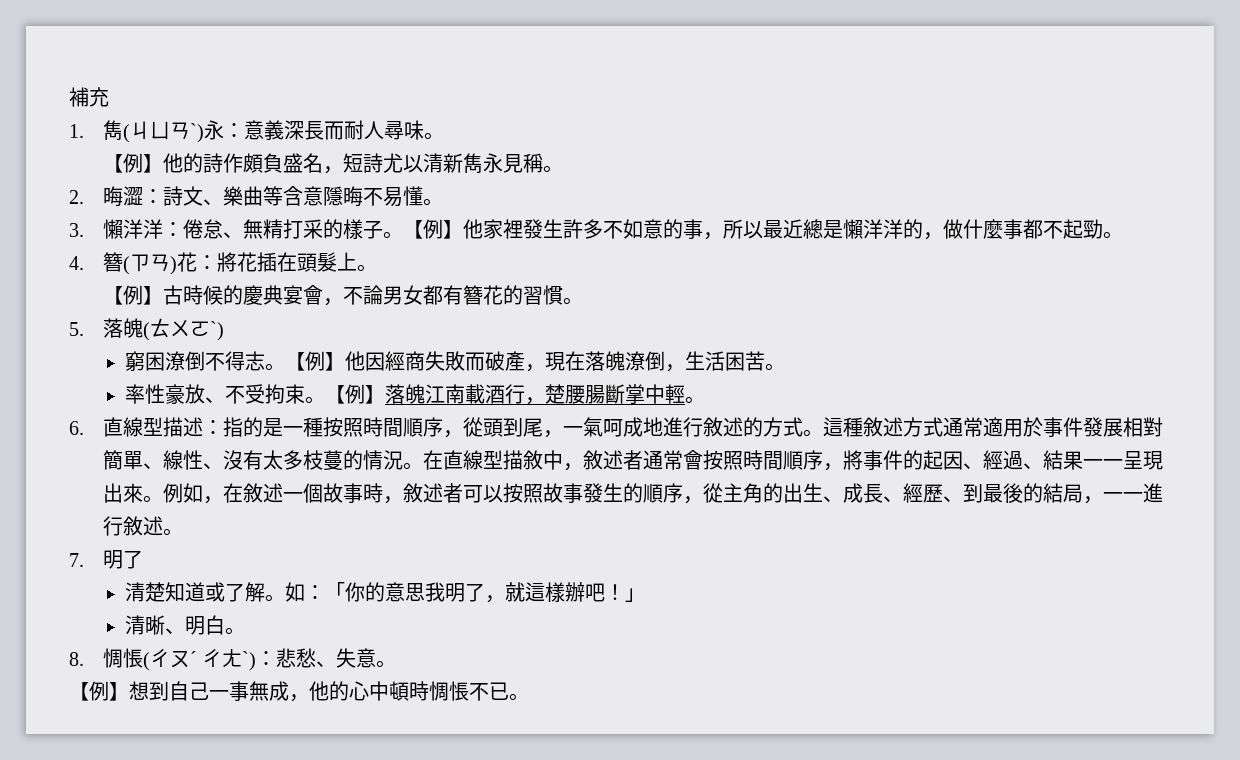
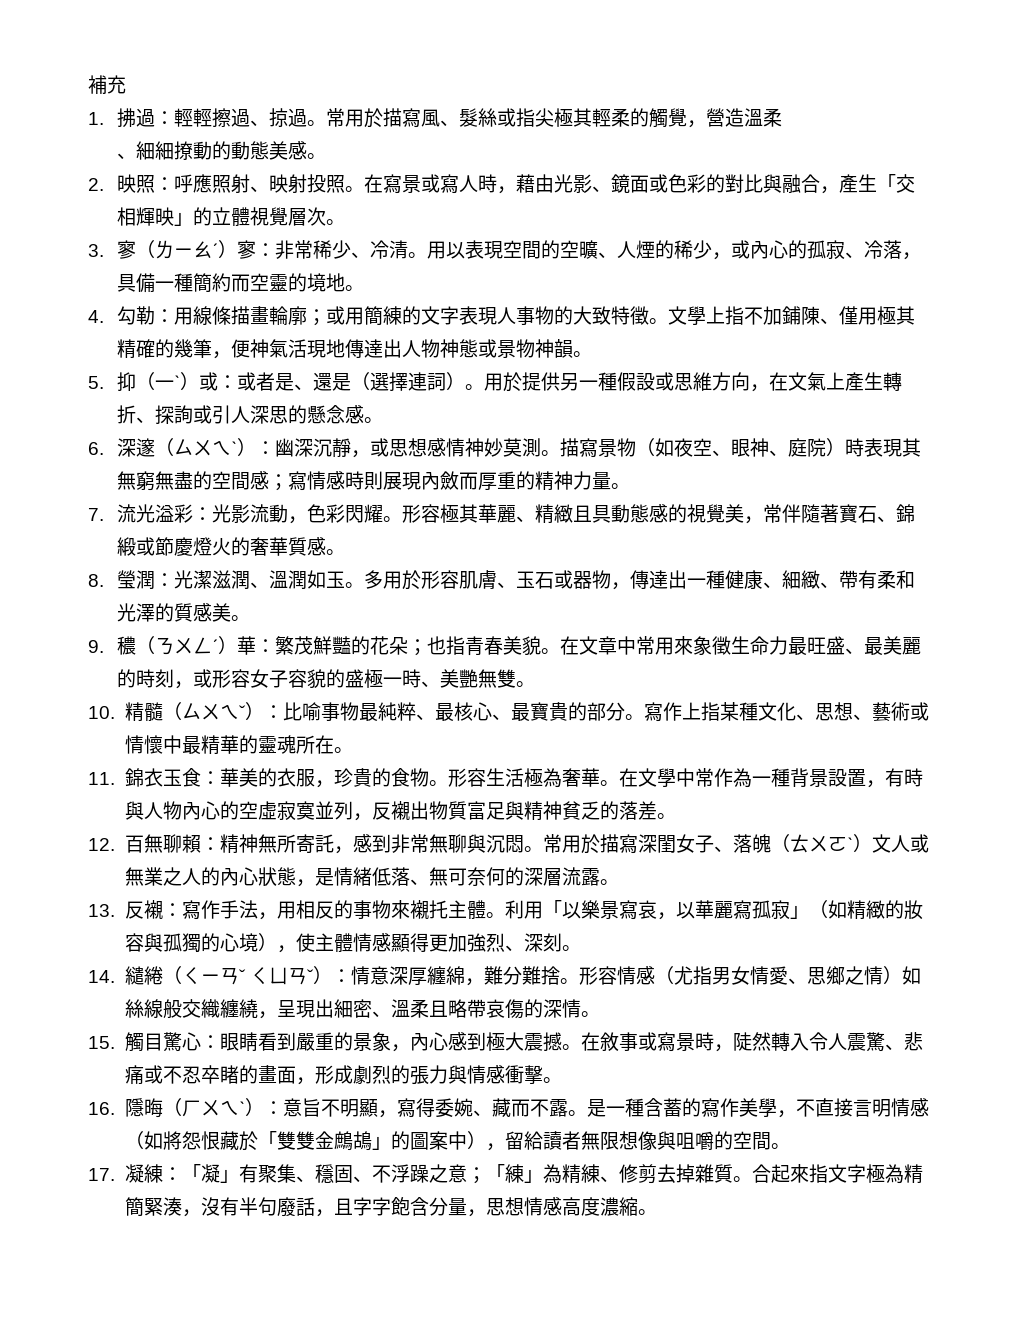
[102,120,444,143] [102,153,563,174] [69,186,443,207] [69,219,1123,240] [69,252,377,275] [102,285,583,306] [69,318,224,341] [124,351,785,372] [124,384,705,405] [69,417,1163,438] [102,450,1163,471] [102,483,1163,504] [102,516,183,536] [69,550,143,569] [124,582,645,603] [124,615,245,635] [69,648,397,671] [69,681,509,702] 雋(ㄐㄩㄢˋ)永：意義深長而耐人尋味。 // 【例】他的詩作頗負盛名，短詩尤以清新雋永見稱。 // 2.晦澀：詩文、樂曲等含意隱晦不易懂。 // 3.懶洋洋：倦怠、無精打采的樣子。【例】他家裡發生許多不如意的事，所以最近總是懶洋洋的，做什麼事都不起勁。 // 4.簪(ㄗㄢ)花：將花插在頭髮上。 // 【例】古時候的慶典宴會，不論男女都有簪花的習慣。 // 5.落魄(ㄊㄨㄛˋ) // 窮困潦倒不得志。【例】他因經商失敗而破產，現在落魄潦倒，生活困苦。 // 率性豪放、不受拘束。【例】落魄江南載酒行，楚腰腸斷掌中輕。 // 6.直線型描述：指的是一種按照時間順序，從頭到尾，一氣呵成地進行敘述的方式。這種敘述方式通常適用於事件發展相對簡單、線性、沒有太多枝蔓的情況。在直線型描敘中，敘述者通常會按照時間順序，將事件的起因、經過、結果一一呈現出來。例如，在敘述一個故事時，敘述者可以按照故事發生的順序，從主角的出生、成長、經歷、到最後的結局，一一進行敘述。 // 7.明了 // 清楚知道或了解。如：「你的意思我明了，就這樣辦吧！」 // 清晰、明白。 // 8.惆悵(ㄔㄡˊ ㄔㄤˋ)：悲愁、失意。 // 【例】想到自己一事無成，他的心中頓時惆悵不已 -> [117,108,783,128] [117,141,327,160] [88,174,916,194] [117,207,346,226] [88,240,922,260] [117,273,365,293] [88,306,916,326] [117,339,593,359] [88,372,903,392] [117,405,384,425] [88,438,922,458] [117,471,631,491] [88,504,916,524] [117,537,346,556] [88,570,916,590] [117,603,251,622] [88,636,922,656] [117,669,536,689] [88,702,929,722] [124,735,353,754] [88,768,923,788] [124,801,676,821] [88,834,929,854] [124,867,619,887] [88,900,923,920] [124,933,581,953] [88,966,921,986] [124,999,600,1019] [88,1032,923,1052] [124,1065,562,1085] [88,1098,929,1118] [124,1131,790,1151] [88,1164,923,1184] [124,1196,638,1217] 拂過：輕輕擦過、掠過。常用於描寫風、髮絲或指尖極其輕柔的觸覺，營造溫柔 // 、細細撩動的動態美感。 // 2.映照：呼應照射、映射投照。在寫景或寫人時，藉由光影、鏡面或色彩的對比與融合，產生「交相輝映」的立體視覺層次。 // 3.寥（ㄌㄧㄠˊ）寥：非常稀少、冷清。用以表現空間的空曠、人煙的稀少，或內心的孤寂、冷落，具備一種簡約而空靈的境地。 // 4.勾勒：用線條描畫輪廓；或用簡練的文字表現人事物的大致特徵。文學上指不加鋪陳、僅用極其精確的幾筆，便神氣活現地傳達出人物神態或景物神韻。 // 5.抑（一ˋ）或：或者是、還是（選擇連詞）。用於提供另一種假設或思維方向，在文氣上產生轉折、探詢或引人深思的懸念感。 // 6.深邃（ㄙㄨㄟˋ）：幽深沉靜，或思想感情神妙莫測。描寫景物（如夜空、眼神、庭院）時表現其無窮無盡的空間感；寫情感時則展現內斂而厚重的精神力量。 // 7.流光溢彩：光影流動，色彩閃耀。形容極其華麗、精緻且具動態感的視覺美，常伴隨著寶石、錦緞或節慶燈火的奢華質感。 // 8.瑩潤：光潔滋潤、溫潤如玉。多用於形容肌膚、玉石或器物，傳達出一種健康、細緻、帶有柔和光澤的質感美。 // 9.穠（ㄋㄨㄥˊ）華：繁茂鮮豔的花朵；也指青春美貌。在文章中常用來象徵生命力最旺盛、最美麗的時刻，或形容女子容貌的盛極一時、美艷無雙。 // 10.精髓（ㄙㄨㄟˇ）：比喻事物最純粹、最核心、最寶貴的部分。寫作上指某種文化、思想、藝術或情懷中最精華的靈魂所在。 // 11.錦衣玉食：華美的衣服，珍貴的食物。形容生活極為奢華。在文學中常作為一種背景設置，有時與人物內心的空虛寂寞並列，反襯出物質富足與精神貧乏的落差。 // 12.百無聊賴：精神無所寄託，感到非常無聊與沉悶。常用於描寫深閨女子、落魄（ㄊㄨㄛˋ）文人或無業之人的內心狀態，是情緒低落、無可奈何的深層流露。 // 13.反襯：寫作手法，用相反的事物來襯托主體。利用「以樂景寫哀，以華麗寫孤寂」（如精緻的妝容與孤獨的心境），使主體情感顯得更加強烈、深刻。 // 14.繾綣（ㄑㄧㄢˇ ㄑㄩㄢˇ）：情意深厚纏綿，難分難捨。形容情感（尤指男女情愛、思鄉之情）如絲線般交織纏繞，呈現出細密、溫柔且略帶哀傷的深情。 // 15.觸目驚心：眼睛看到嚴重的景象，內心感到極大震撼。在敘事或寫景時，陡然轉入令人震驚、悲痛或不忍卒睹的畫面，形成劇烈的張力與情感衝擊。 // 16.隱晦（ㄏㄨㄟˋ）：意旨不明顯，寫得委婉、藏而不露。是一種含蓄的寫作美學，不直接言明情感（如將怨恨藏於「雙雙金鷓鴣」的圖案中），留給讀者無限想像與咀嚼的空間。 // 17.凝練：「凝」有聚集、穩固、不浮躁之意；「練」為精練、修剪去掉雜質。合起來指文字極為精簡緊湊，沒有半句廢話，且字字飽含分量，思想情感高度濃縮

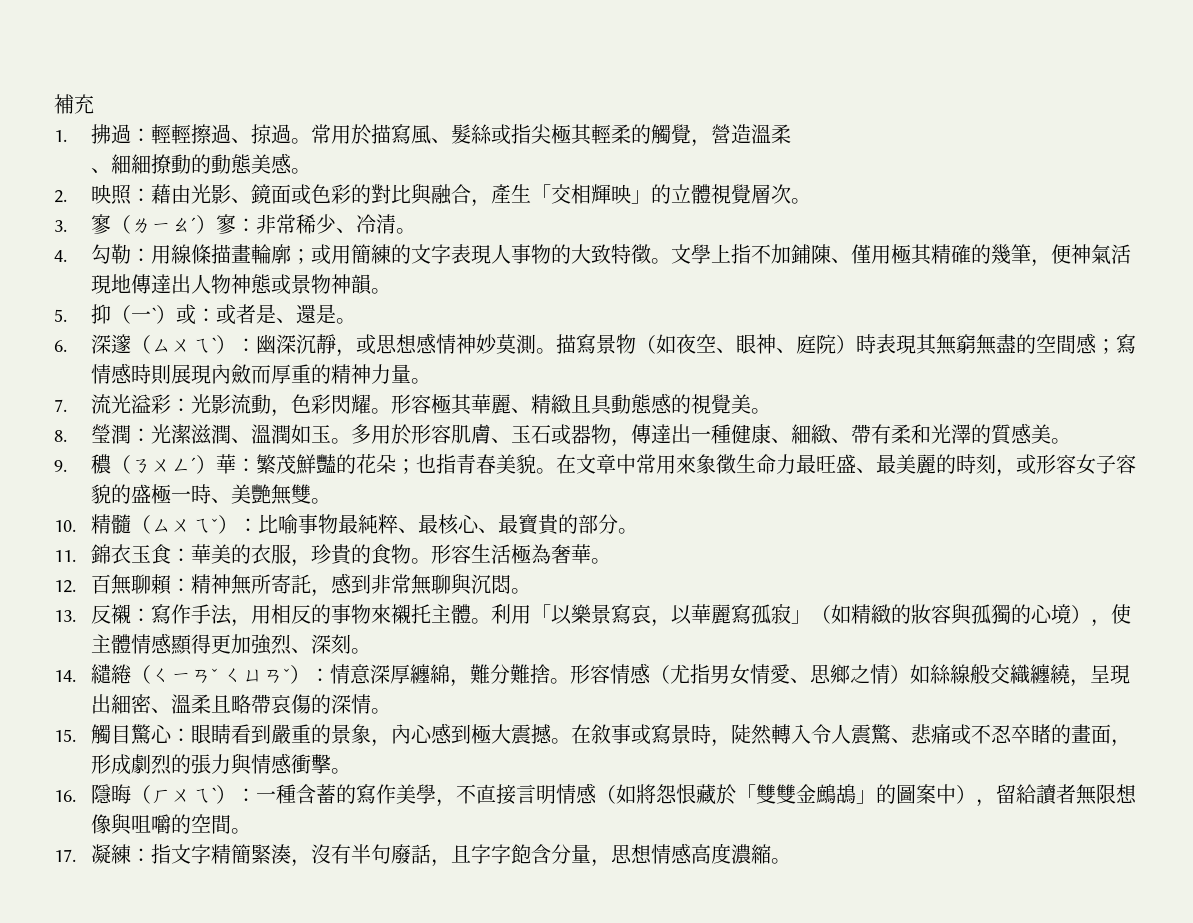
[174,174,517,194] 呼應照射、映射投照。在寫景或寫人時， -> (151, 195) none
[427,240,922,260] [117,273,365,293] 用以表現空間的空曠、人煙的稀少，或內心的孤寂、冷落，具備一種簡約而空靈的境地。 -> (416, 231) none
[351,372,903,392] [117,405,365,425] （選擇連詞）。用於提供另一種假設或思維方向，在文氣上產生轉折、探詢或引人深思的懸念感 -> (336, 314) none
[744,504,916,524] [117,537,327,556] ，常伴隨著寶石、錦緞或節慶燈火的奢華質感 -> (751, 404) none
[643,702,929,722] [124,735,353,754] 寫作上指某種文化、思想、藝術或情懷中最精華的靈魂所在。 -> (638, 531) none
[618,768,923,788] [124,801,676,821] 在文學中常作為一種背景設置，有時與人物內心的空虛寂寞並列，反襯出物質富足與精神貧乏的落差。 -> (611, 561) none
[542,834,929,854] [124,867,619,887] 常用於描寫深閨女子、落魄（ㄊㄨㄛˋ）文人或無業之人的內心狀態，是情緒低落、無可奈何的深層流露。 -> (531, 591) none
[282,1098,606,1118] 意旨不明顯，寫得委婉、藏而不露。是 -> (256, 795) none
[181,1164,904,1184] 「凝」有聚集、穩固、不浮躁之意；「練」為精練、修剪去掉雜質。合起來指文字極為 -> [150,844,211,864] 指文字

